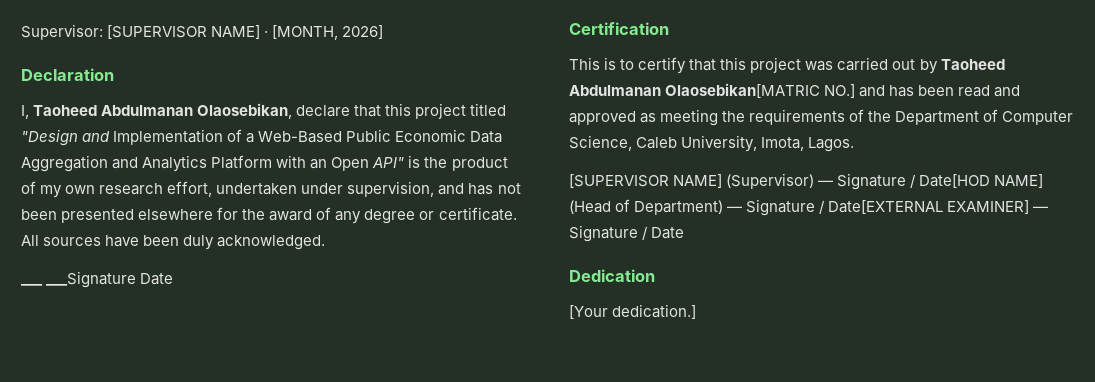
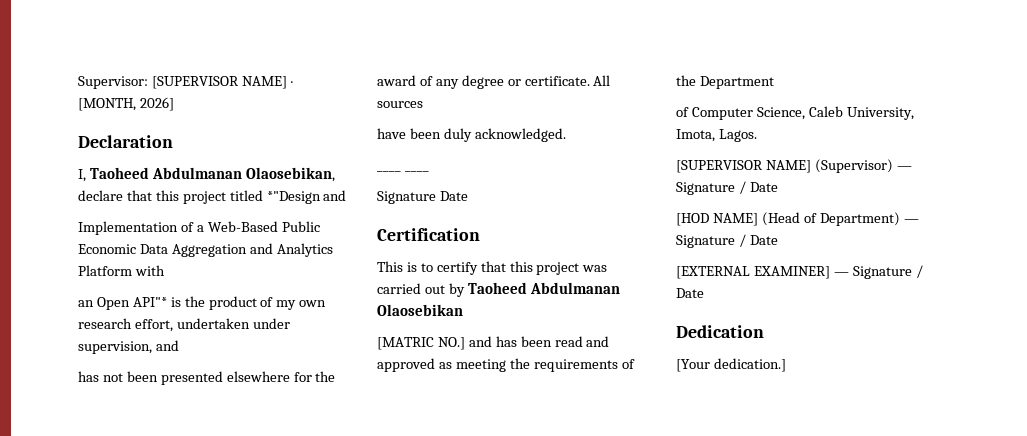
[21,129,111,146] "Design and -> [266,190,347,204] *"Design and //
(307, 161) none -> (165, 270) //
[372,157,405,168] API" -> [132,297,167,307] API"*
(465, 189) none -> (179, 345) //
(102, 241) none -> (423, 104) //
[21,271,137,288] ___ ___Signature -> [377,170,429,172] [377,191,436,204] ____ ____ // Signature
[665,83,821,98] Olaosebikan[MATRIC -> [377,304,463,316] [377,337,434,350] Olaosebikan // [MATRIC
(980, 118) none -> (774, 82) //
[919,174,991,188] Date[HOD -> [749,182,778,192] [676,213,709,226] Date // [HOD
[828,200,944,214] Date[EXTERNAL -> [749,235,778,245] [676,266,750,279] Date // [EXTERNAL

